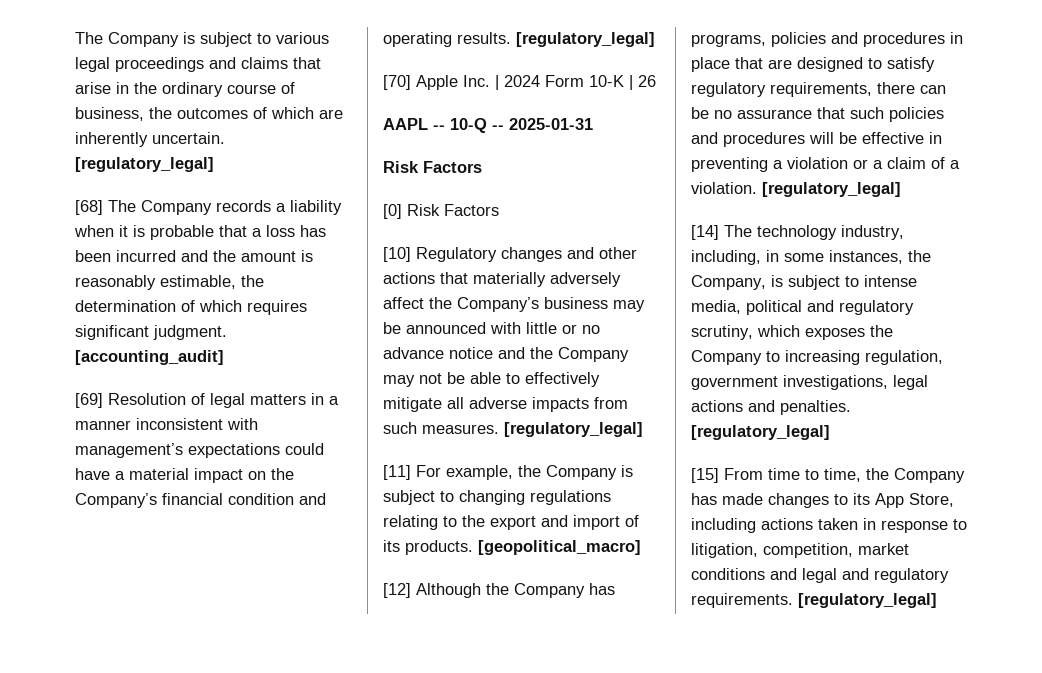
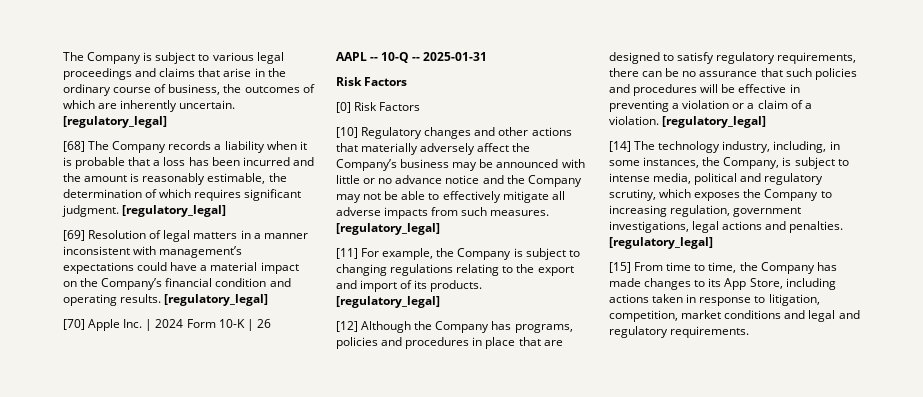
[75,350,224,365] [accounting_audit] -> [122,205,227,217] [regulatory_legal]
[478,540,641,555] [geopolitical_macro] -> [336,296,440,308] [regulatory_legal]
[798,593,937,608] [regulatory_legal] -> (750, 332) none

